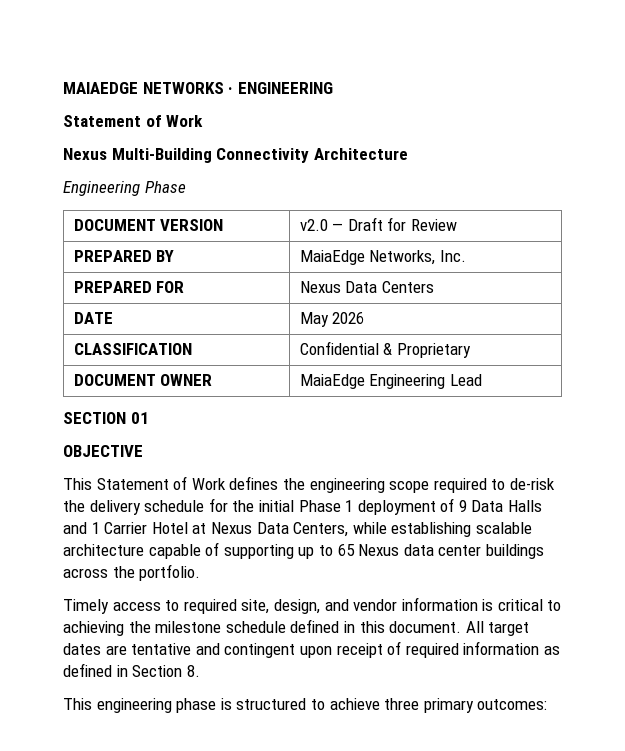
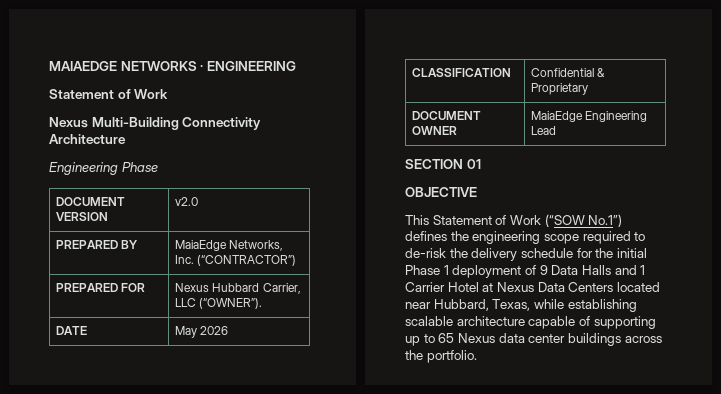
[332,217,457,231] — Draft for Review -> (199, 201) none
(466, 256) none -> [197,255,297,266] (“CONTRACTOR”)
[345,281,434,293] Data Centers -> [212,283,301,294] [175,298,263,309] Hubbard Carrier, LLC (“OWNER”).
(226, 484) none -> [544,214,623,227] (“SOW No.1”)
[293,522,349,537] Centers, -> [568,282,660,292] [405,299,531,311] Centers located near Hubbard, Texas,
[63,597,562,614] [63,619,530,636] [63,641,560,658] [63,663,200,677] [63,698,548,713] // Timely access to required site, design, and vendor information is critical to achieving the milestone schedule defined in this document. All target dates are tentative and contingent upon receipt of required information as defined in Section 8. // This engineering phase is structured to achieve three primary outcomes: -> (477, 356) none

